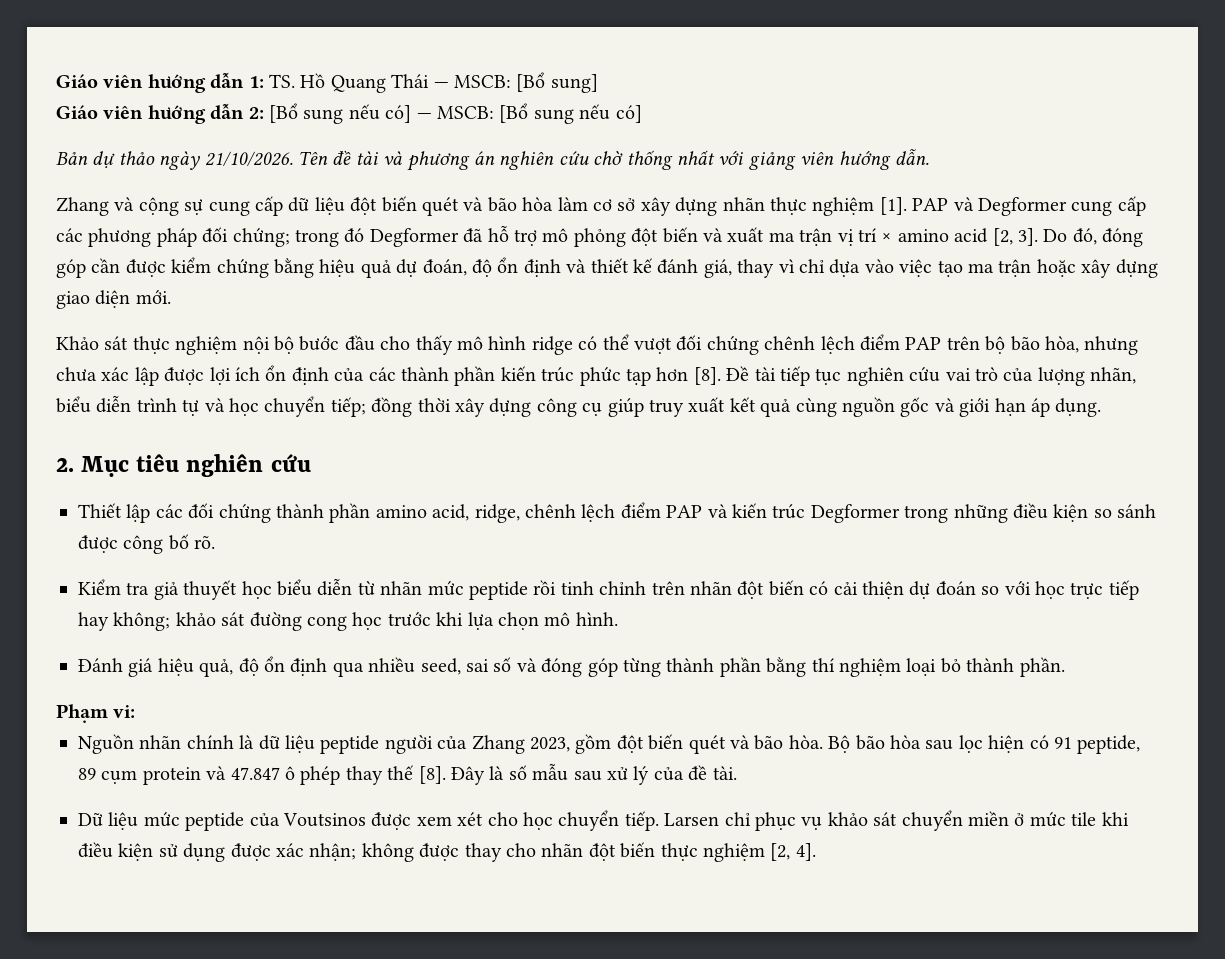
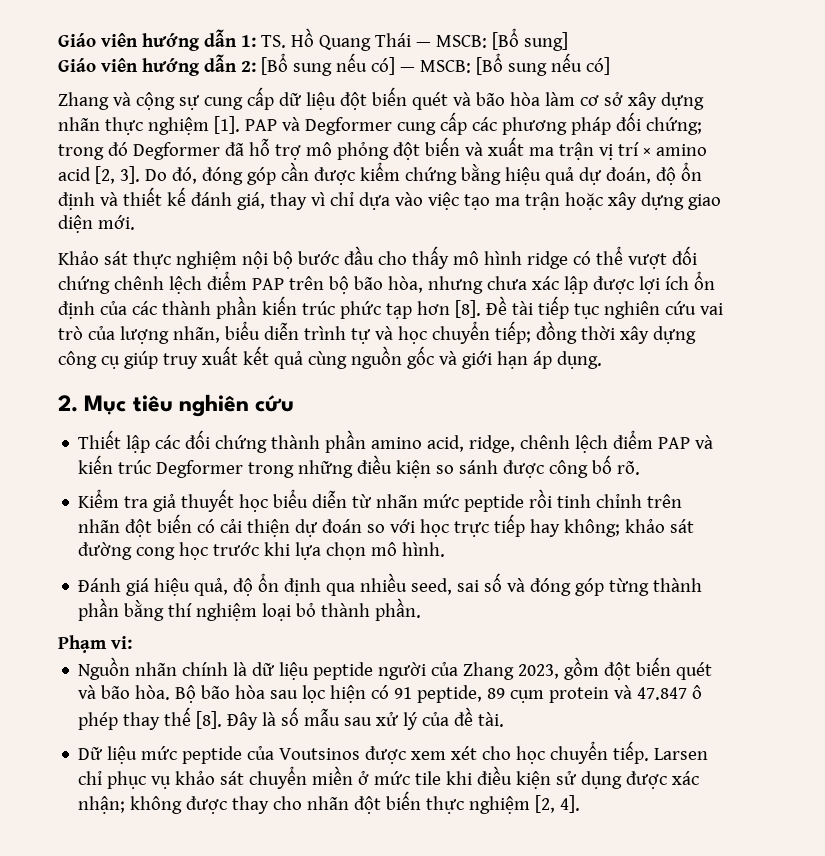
[56,149,929,171] // Bản dự thảo ngày 21/10/2026. Tên đề tài và phương án nghiên cứu chờ thống nhất với giảng viên hướng dẫn. -> (610, 66) none

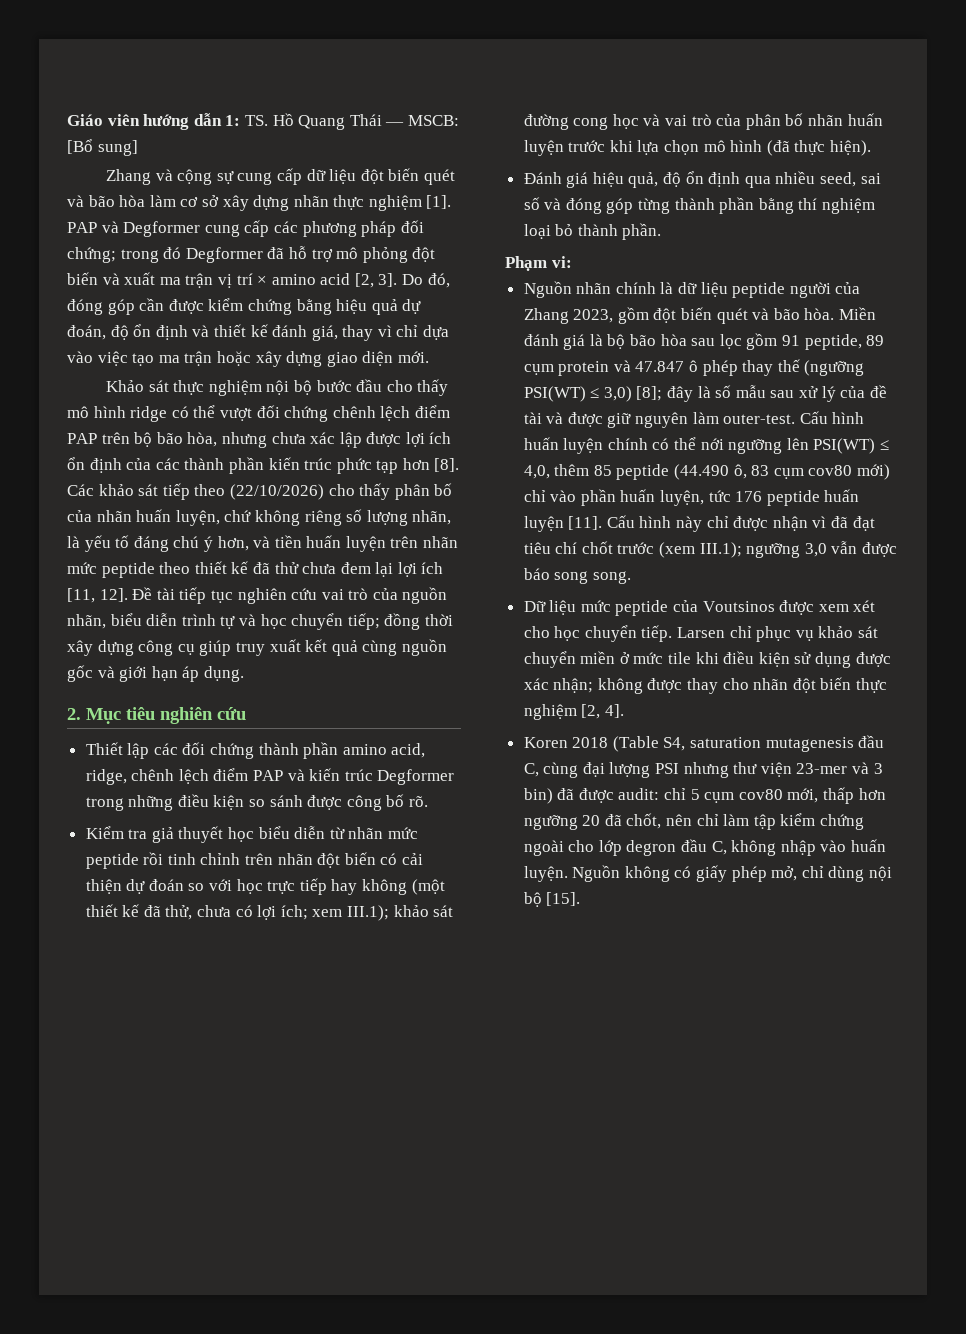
[58,53,610,76] // Giáo viên hướng dẫn 2: [Bổ sung nếu có] — MSCB: [Bổ sung nếu có] -> (138, 148) none
(481, 309) none -> [67,483,453,500] [67,509,452,526] [67,535,459,552] [67,561,444,578] [67,588,128,603] Các khảo sát tiếp theo (22/10/2026) cho thấy phân bố của nhãn huấn luyện, chứ không riêng số lượng nhãn, là yếu tố đáng chú ý hơn, và tiền huấn luyện trên nhãn mức peptide theo thiết kế đã thử chưa đem lại lợi ích [11, 12].
[119,326,169,344] lượng -> [402,587,448,604] nguồn
[564,519,621,537] không; -> [362,879,445,895] [85,904,390,921] không (một thiết kế đã thử, chưa có lợi ích; xem III.1);
(209, 551) none -> [643,113,883,130] [523,140,564,156] và vai trò của phân bố nhãn huấn luyện
[402,542,446,557] hình. -> [730,140,872,156] hình (đã thực hiện).
[175,685,197,703] Bộ -> [839,307,877,320] [523,334,626,350] Miền đánh giá là bộ
[330,685,390,703] hiện có -> [746,333,778,350] gồm
[196,711,259,730] [8]. Đây -> [804,360,865,376] [523,386,694,402] (ngưỡng PSI(WT) ≤ 3,0) [8]; đây
[478,712,505,727] tài. -> [523,411,865,428] [523,437,890,454] [523,464,891,480] [523,489,860,506] [523,515,875,532] [523,541,898,558] [523,568,631,584] tài và được giữ nguyên làm outer-test. Cấu hình huấn luyện chính có thể nới ngưỡng lên PSI(WT) ≤ 4,0, thêm 85 peptide (44.490 ô, 83 cụm cov80 mới) chỉ vào phần huấn luyện, tức 176 peptide huấn luyện [11]. Cấu hình này chỉ được nhận vì đã đạt tiêu chí chốt trước (xem III.1); ngưỡng 3,0 vẫn được báo song song.
(581, 804) none -> [523,735,885,752] [523,762,883,778] [523,787,886,804] [523,813,865,830] [523,839,887,856] [523,865,893,882] [523,892,581,907] // Koren 2018 (Table S4, saturation mutagenesis đầu C, cùng đại lượng PSI nhưng thư viện 23-mer và 3 bin) đã được audit: chỉ 5 cụm cov80 mới, thấp hơn ngưỡng 20 đã chốt, nên chỉ làm tập kiểm chứng ngoài cho lớp degron đầu C, không nhập vào huấn luyện. Nguồn không có giấy phép mở, chỉ dùng nội bộ [15].

